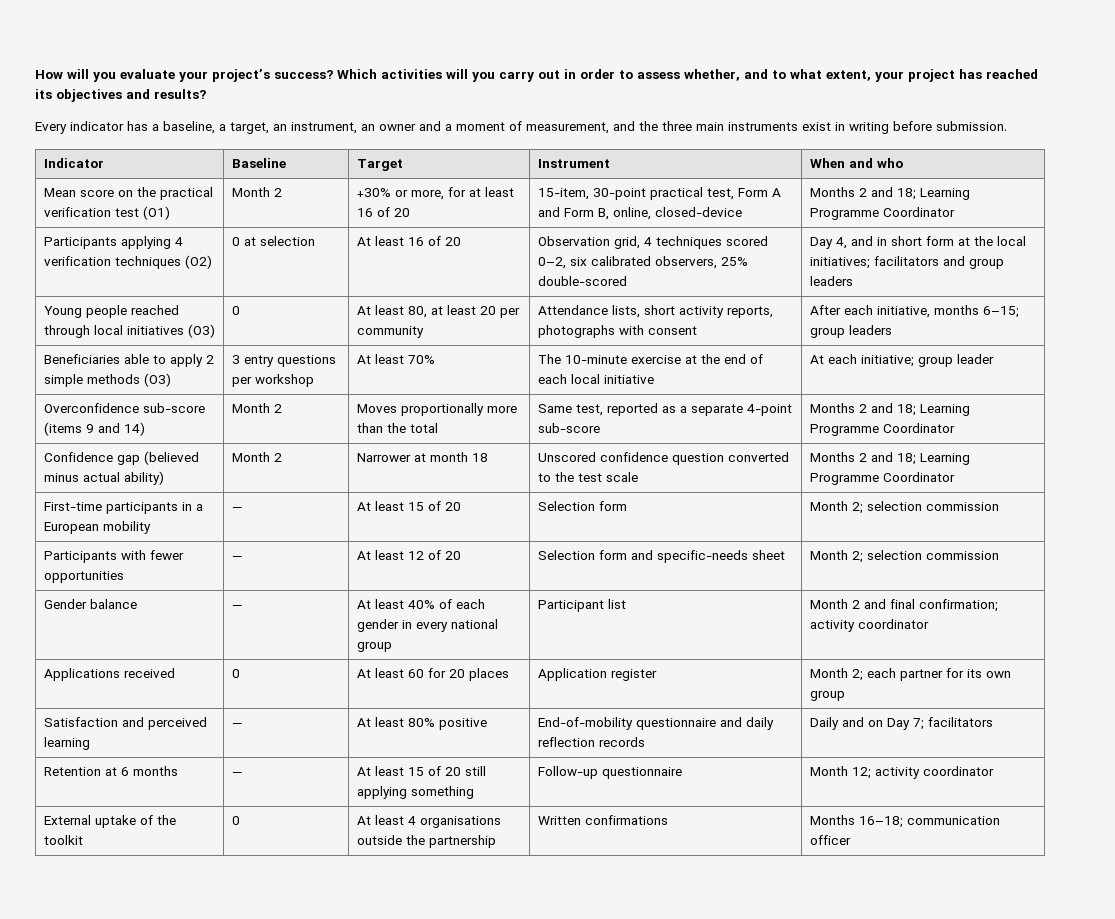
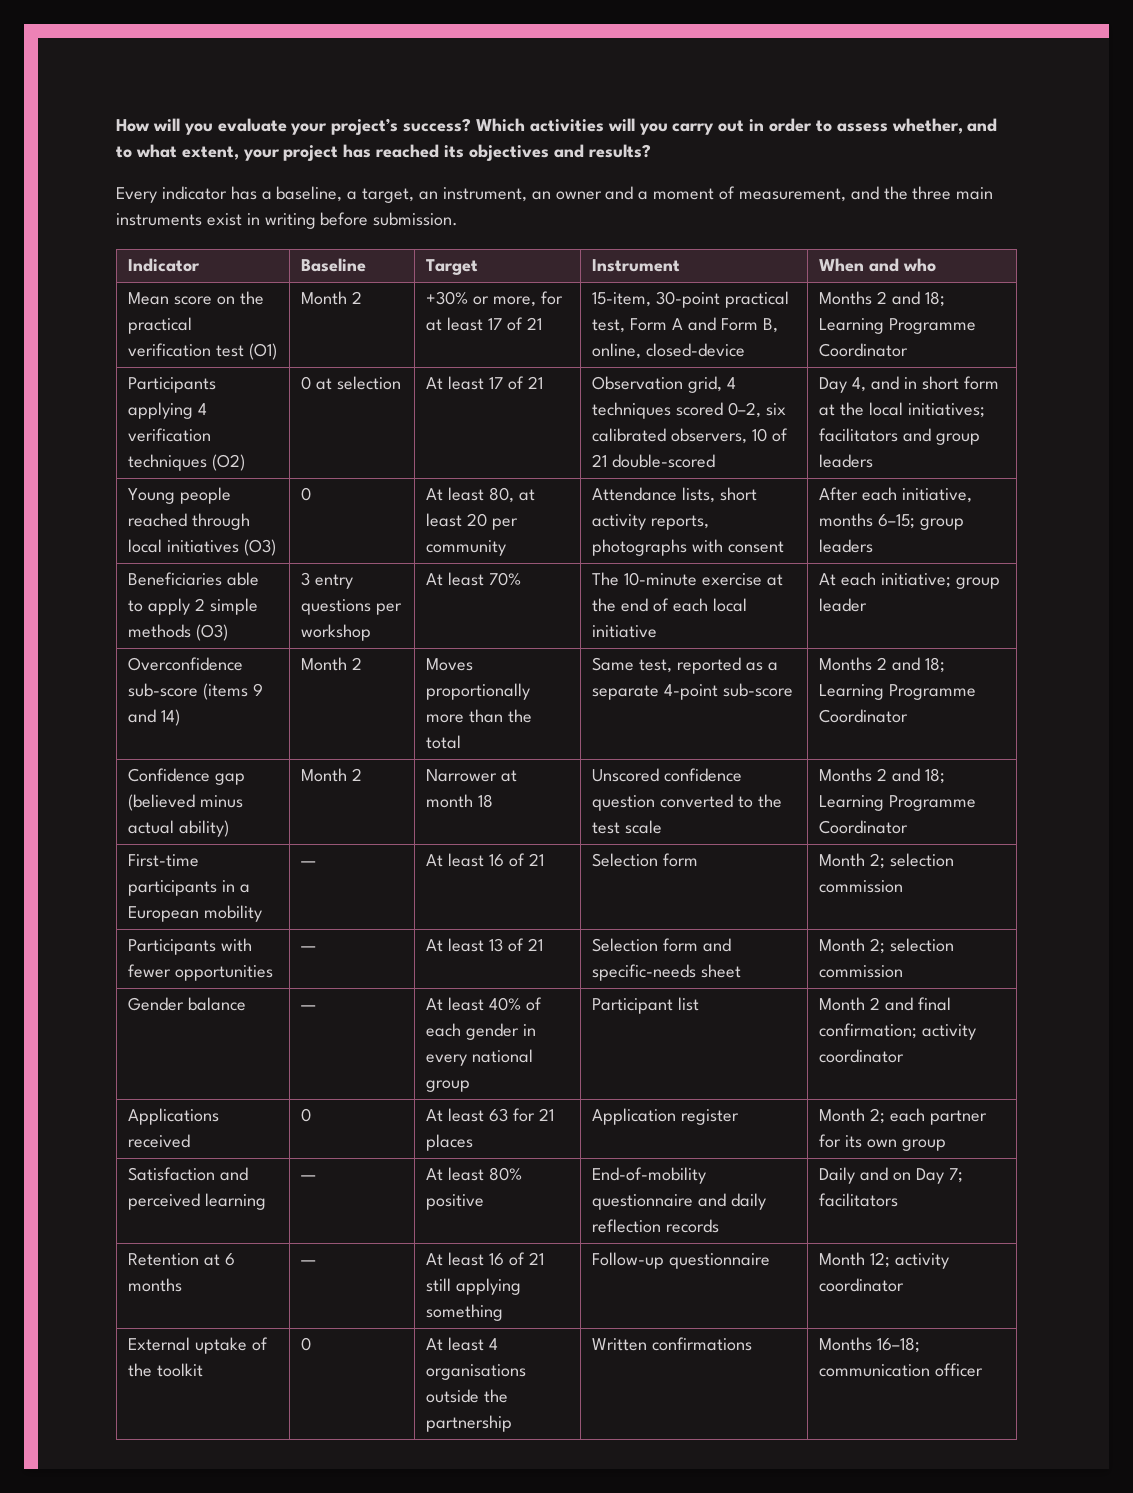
[356,207,410,217] 16 of 20 -> [488,317,542,331] 17 of 21
[407,236,461,246] 16 of 20 -> [489,376,543,390] 17 of 21
[720,257,748,266] 25% -> [752,428,788,442] [592,454,608,467] 10 of 21
[407,501,461,511] 15 of 20 -> [489,853,544,867] 16 of 21
[407,550,461,560] 12 of 20 -> [489,938,543,952] 13 of 21
[407,668,465,678] 60 for 20 -> [489,1108,554,1122] 63 for 21
[407,766,461,776] 15 of 20 -> [489,1252,544,1266] 16 of 21

